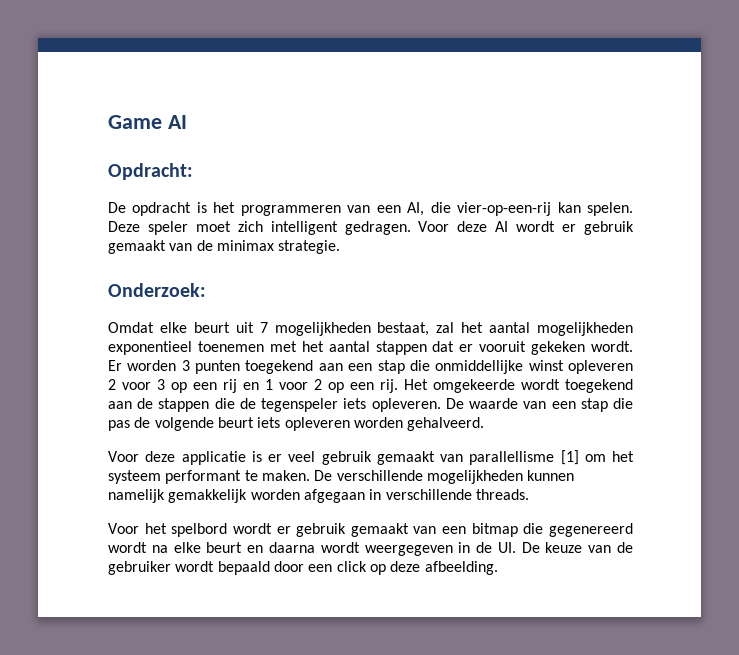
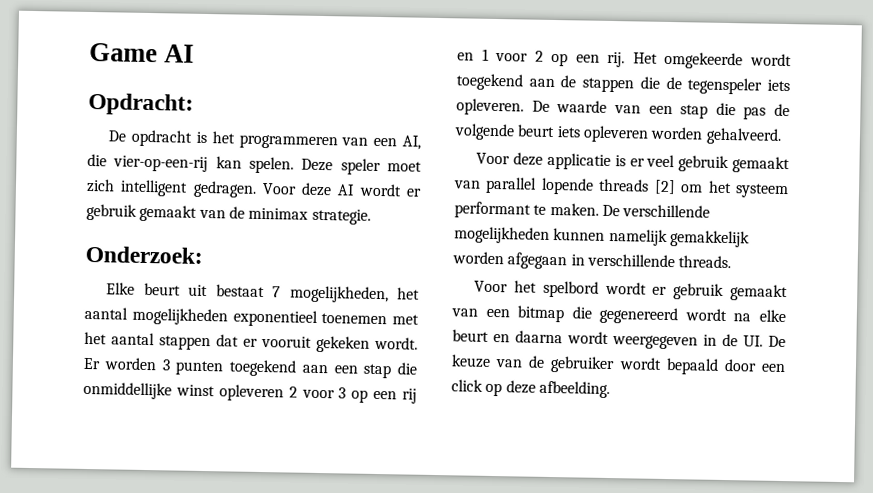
[108,322,455,336] Omdat elke beurt uit 7 mogelijkheden bestaat, zal -> [106,282,389,304] Elke beurt uit bestaat 7 mogelijkheden,
[469,450,579,465] parallellisme [1] -> [485,176,676,195] parallel lopende threads [2]

